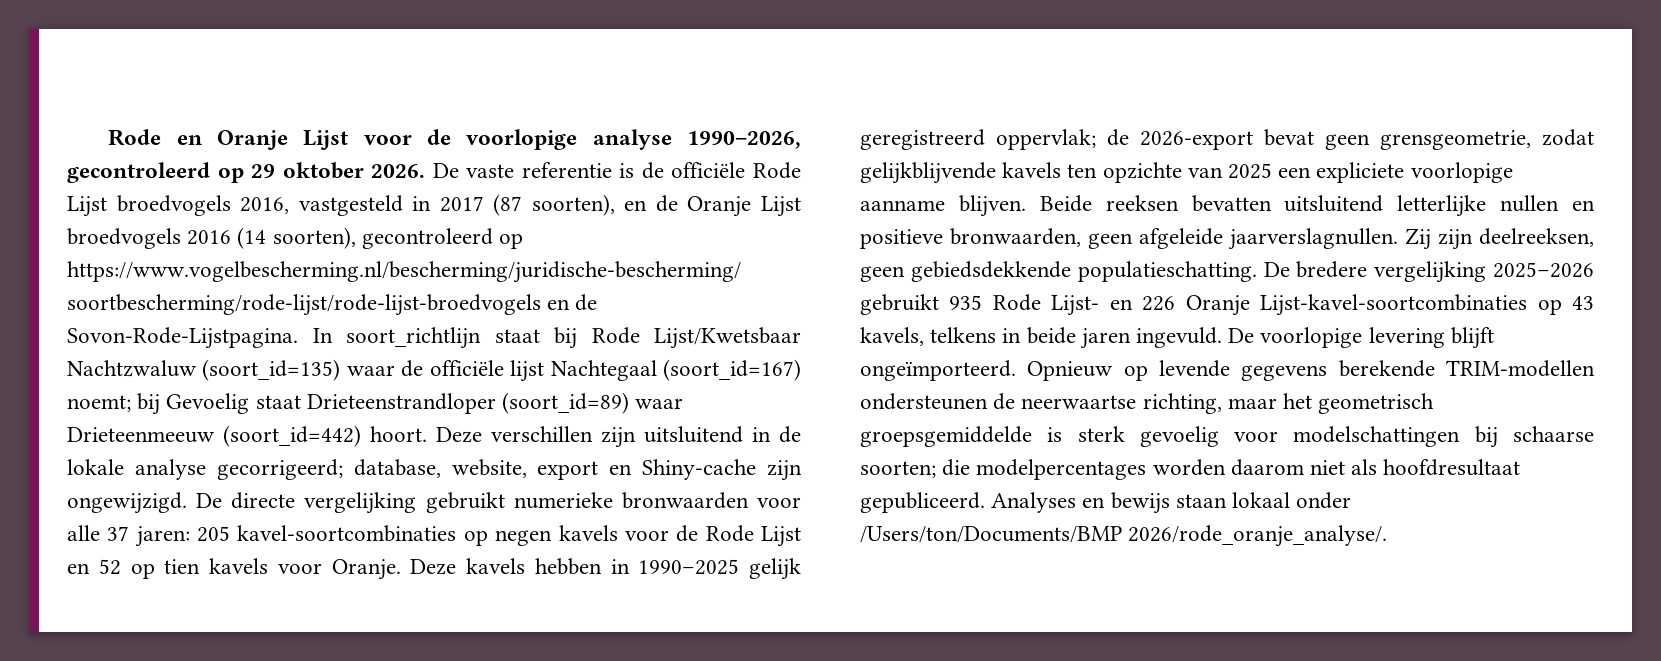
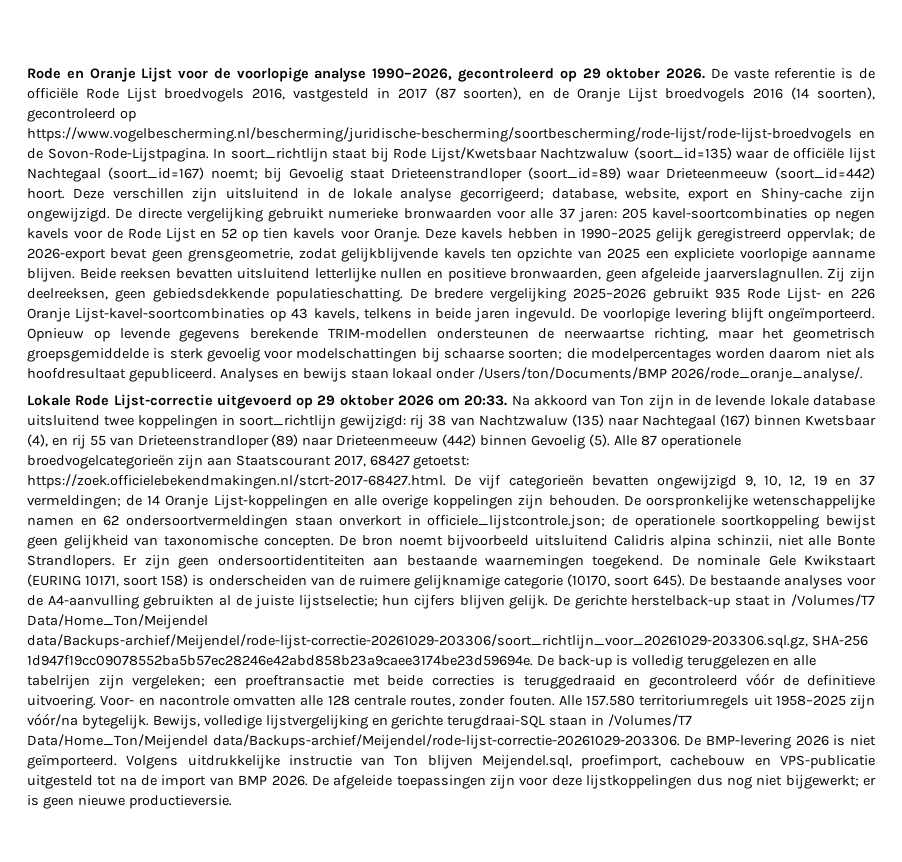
(1388, 536) none -> [27,394,876,409] [27,414,877,429] [27,434,741,449] [27,455,470,469] [27,474,875,489] [27,495,875,509] [27,515,876,529] [27,535,875,549] [27,555,876,569] [27,574,877,589] [27,594,875,609] [27,614,208,629] [27,634,868,649] [27,655,817,669] [27,673,875,689] [27,695,875,709] [27,713,693,729] [27,734,876,749] [27,755,875,769] [27,775,876,789] [27,795,232,809] // Lokale Rode Lijst-correctie uitgevoerd op 29 oktober 2026 om 20:33. Na akkoord van Ton zijn in de levende lokale database uitsluitend twee koppelingen in soort_richtlijn gewijzigd: rij 38 van Nachtzwaluw (135) naar Nachtegaal (167) binnen Kwetsbaar (4), en rij 55 van Drieteenstrandloper (89) naar Drieteenmeeuw (442) binnen Gevoelig (5). Alle 87 operationele broedvogelcategorieën zijn aan Staatscourant 2017, 68427 getoetst: https://zoek.officielebekendmakingen.nl/stcrt-2017-68427.html. De vijf categorieën bevatten ongewijzigd 9, 10, 12, 19 en 37 vermeldingen; de 14 Oranje Lijst-koppelingen en alle overige koppelingen zijn behouden. De oorspronkelijke wetenschappelijke namen en 62 ondersoortvermeldingen staan onverkort in officiele_lijstcontrole.json; de operationele soortkoppeling bewijst geen gelijkheid van taxonomische concepten. De bron noemt bijvoorbeeld uitsluitend Calidris alpina schinzii, niet alle Bonte Strandlopers. Er zijn geen ondersoortidentiteiten aan bestaande waarnemingen toegekend. De nominale Gele Kwikstaart (EURING 10171, soort 158) is onderscheiden van de ruimere gelijknamige categorie (10170, soort 645). De bestaande analyses voor de A4-aanvulling gebruikten al de juiste lijstselectie; hun cijfers blijven gelijk. De gerichte herstelback-up staat in /Volumes/T7 Data/Home_Ton/Meijendel data/Backups-archief/Meijendel/rode-lijst-correctie-20261029-203306/soort_richtlijn_voor_20261029-203306.sql.gz, SHA-256 1d947f19cc09078552ba5b57ec28246e42abd858b23a9caee3174be23d59694e. De back-up is volledig teruggelezen en alle tabelrijen zijn vergeleken; een proeftransactie met beide correcties is teruggedraaid en gecontroleerd vóór de definitieve uitvoering. Voor- en nacontrole omvatten alle 128 centrale routes, zonder fouten. Alle 157.580 territoriumregels uit 1958–2025 zijn vóór/na bytegelijk. Bewijs, volledige lijstvergelijking en gerichte terugdraai-SQL staan in /Volumes/T7 Data/Home_Ton/Meijendel data/Backups-archief/Meijendel/rode-lijst-correctie-20261029-203306. De BMP-levering 2026 is niet geïmporteerd. Volgens uitdrukkelijke instructie van Ton blijven Meijendel.sql, proefimport, cachebouw en VPS-publicatie uitgesteld tot na de import van BMP 2026. De afgeleide toepassingen zijn voor deze lijstkoppelingen dus nog niet bijgewerkt; er is geen nieuwe productieversie.

